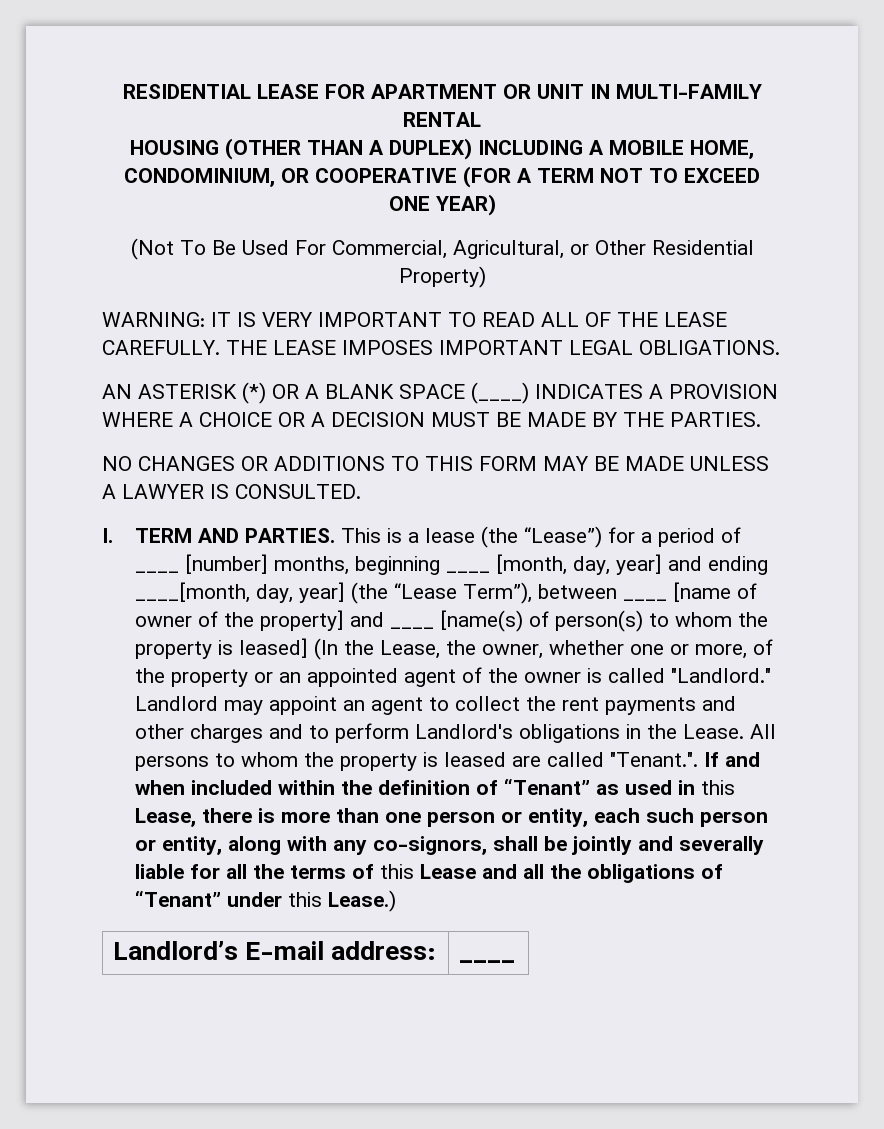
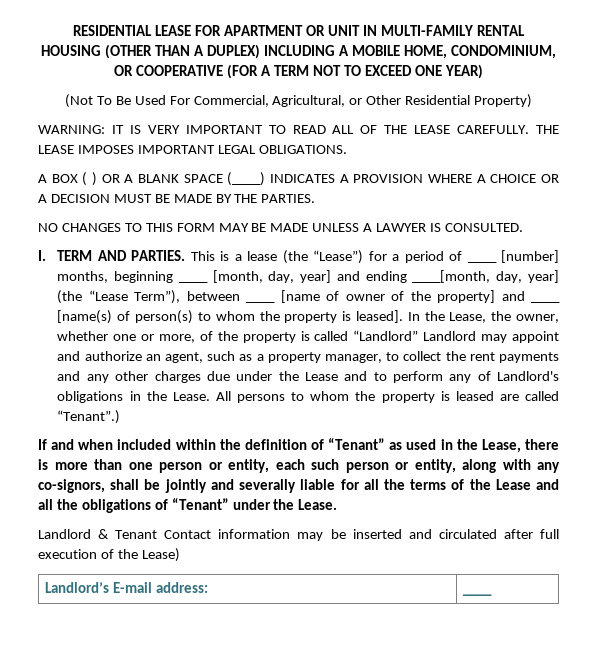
[102,382,266,404] AN ASTERISK (*) -> [38,172,97,186] A BOX ( )
[241,456,385,471] OR ADDITIONS -> (121, 227) none
[238,638,338,660] leased] (In -> [355,310,420,323] leased]. In
[253,667,581,687] or an appointed agent of the owner -> (296, 337) none
[670,668,771,683] "Landlord." -> [353,330,419,341] “Landlord”
[342,697,423,715] an agent -> [57,351,383,363] and authorize an agent, such as a property manager,
(736, 703) none -> [86,374,109,383] any
(263, 733) none -> [206,371,338,381] due under the Lease
(409, 733) none -> [449,371,491,383] any of
[609,752,698,767] "Tenant.". -> [57,410,121,424] “Tenant”.) //
[700,780,735,795] this -> [456,439,478,450] the
[379,864,414,879] this -> [469,479,491,490] the
[287,890,396,912] this Lease.) -> [273,499,338,510] [38,529,559,541] [38,548,180,562] the Lease. // Landlord & Tenant Contact information may be inserted and circulated after full execution of the Lease)

